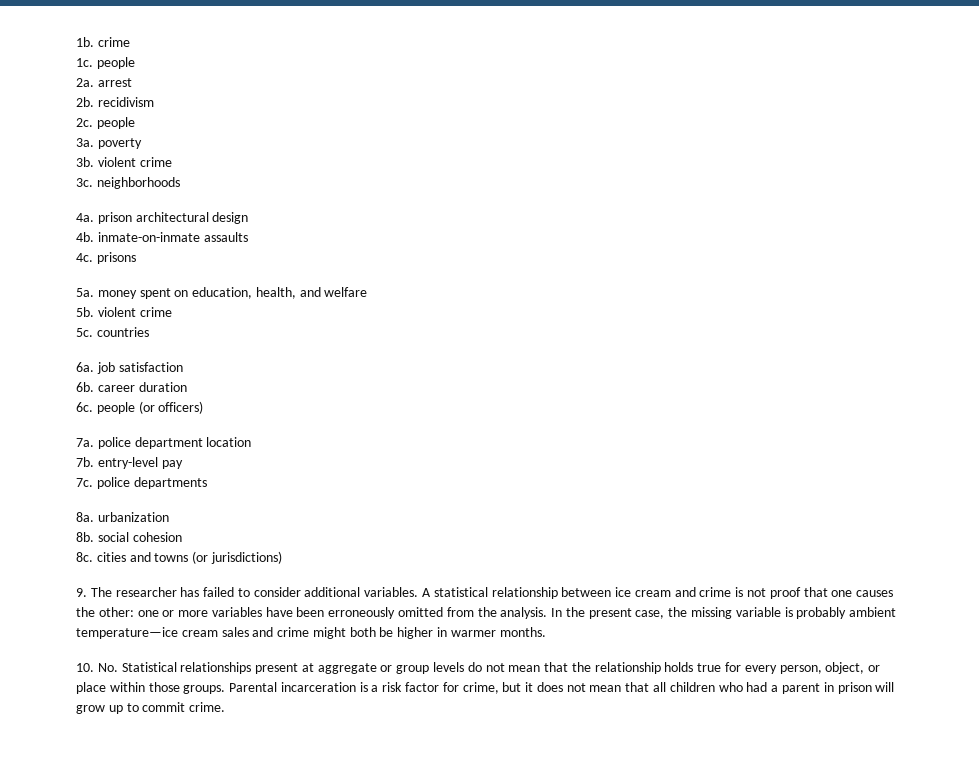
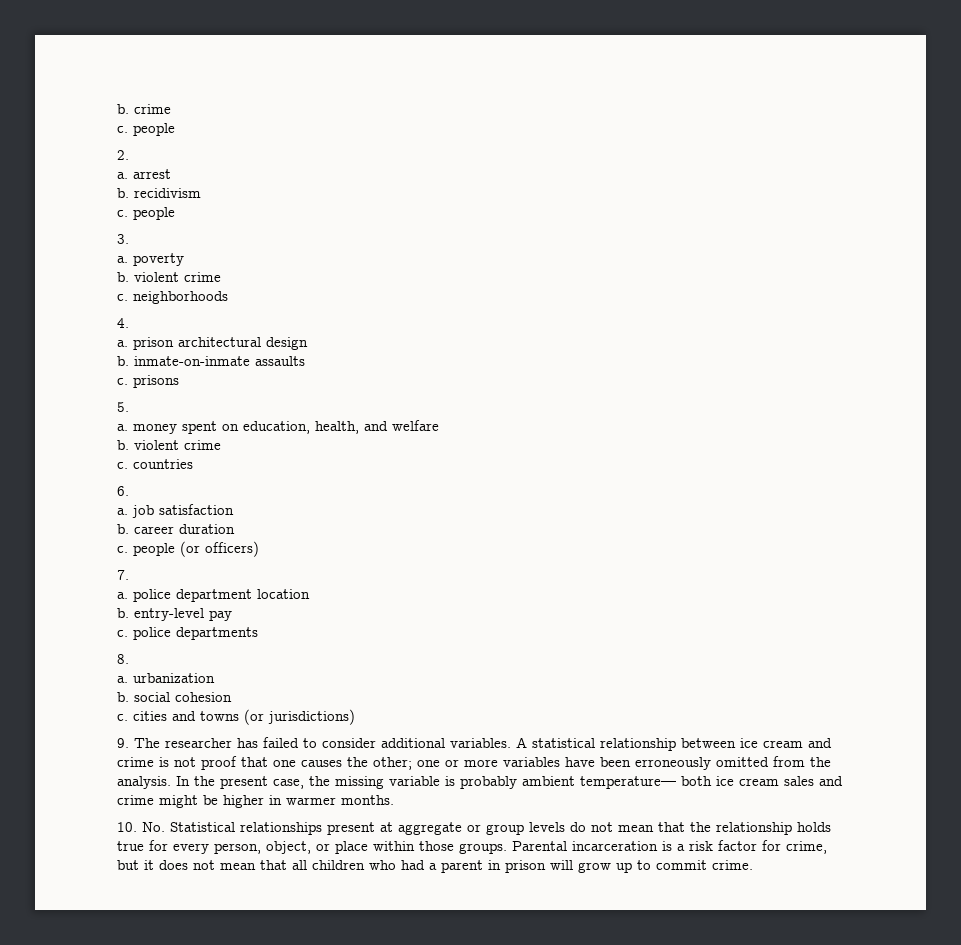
[76,37,130,47] [76,57,135,69] [76,78,94,87] 1b. crime // 1c. people // 2a. -> [117,104,171,114] [117,123,175,136] [117,150,129,160] [117,172,128,179] b. crime // c. people // 2. // a.
[76,97,94,107] 2b. -> [117,188,129,198] b.
[76,117,135,129] [76,138,94,147] 2c. people // 3a. -> [117,207,175,220] [117,234,129,244] [117,256,128,263] c. people // 3. // a.
[76,157,172,167] [76,178,93,187] 3b. violent crime // 3c. -> [117,272,221,282] [117,294,128,301] b. violent crime // c.
[76,213,94,222] 4a. -> [117,318,129,328] [117,340,128,347] 4. // a.
[76,232,94,242] 4b. -> [117,356,129,366] b.
[76,253,93,262] 4c. -> [117,378,128,385] c.
[76,288,94,297] 5a. -> [117,402,129,412] [117,424,128,431] 5. // a.
[76,307,172,317] [76,328,93,337] 5b. violent crime // 5c. -> [117,440,221,450] [117,462,128,469] b. violent crime // c.
[76,362,94,372] 6a. -> [117,486,129,496] [117,508,128,515] 6. // a.
[76,382,94,392] 6b. -> [117,524,129,534] b.
[76,402,93,412] 6c. -> [117,546,128,553] c.
[76,438,94,447] 7a. -> [117,570,129,580] [117,592,128,599] 7. // a.
[76,457,94,467] 7b. -> [117,608,129,618] b.
[76,478,93,487] 7c. -> [117,630,128,637] c.
[76,512,94,522] 8a. -> [117,654,129,664] [117,676,128,683] 8. // a.
[76,532,94,542] 8b. -> [117,692,129,702] b.
[76,552,93,562] 8c. -> [117,714,128,721] c.
[98,607,134,617] other: -> [373,757,412,770] other;
[76,627,178,639] temperature—ice -> [580,776,734,789] temperature— both ice
[349,627,376,637] both -> (198, 801) none

